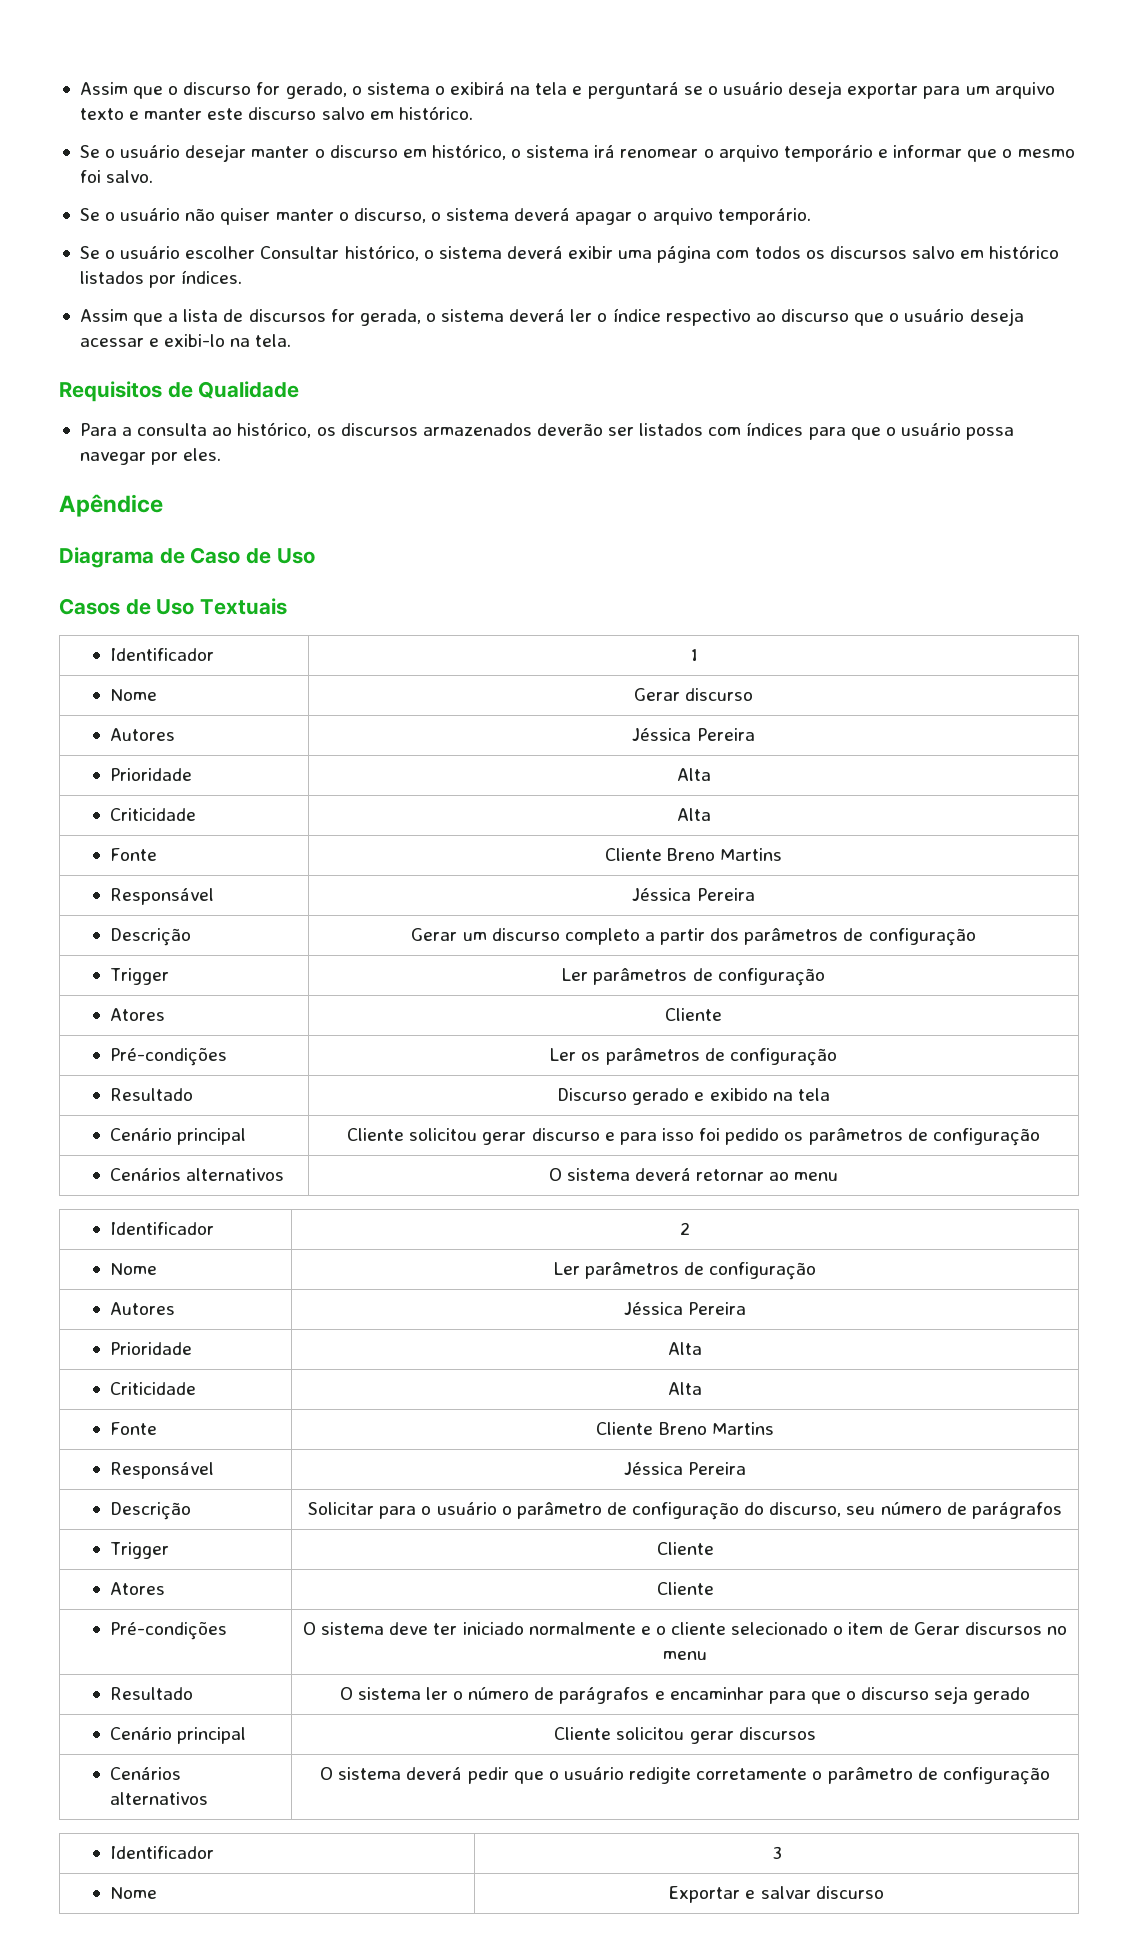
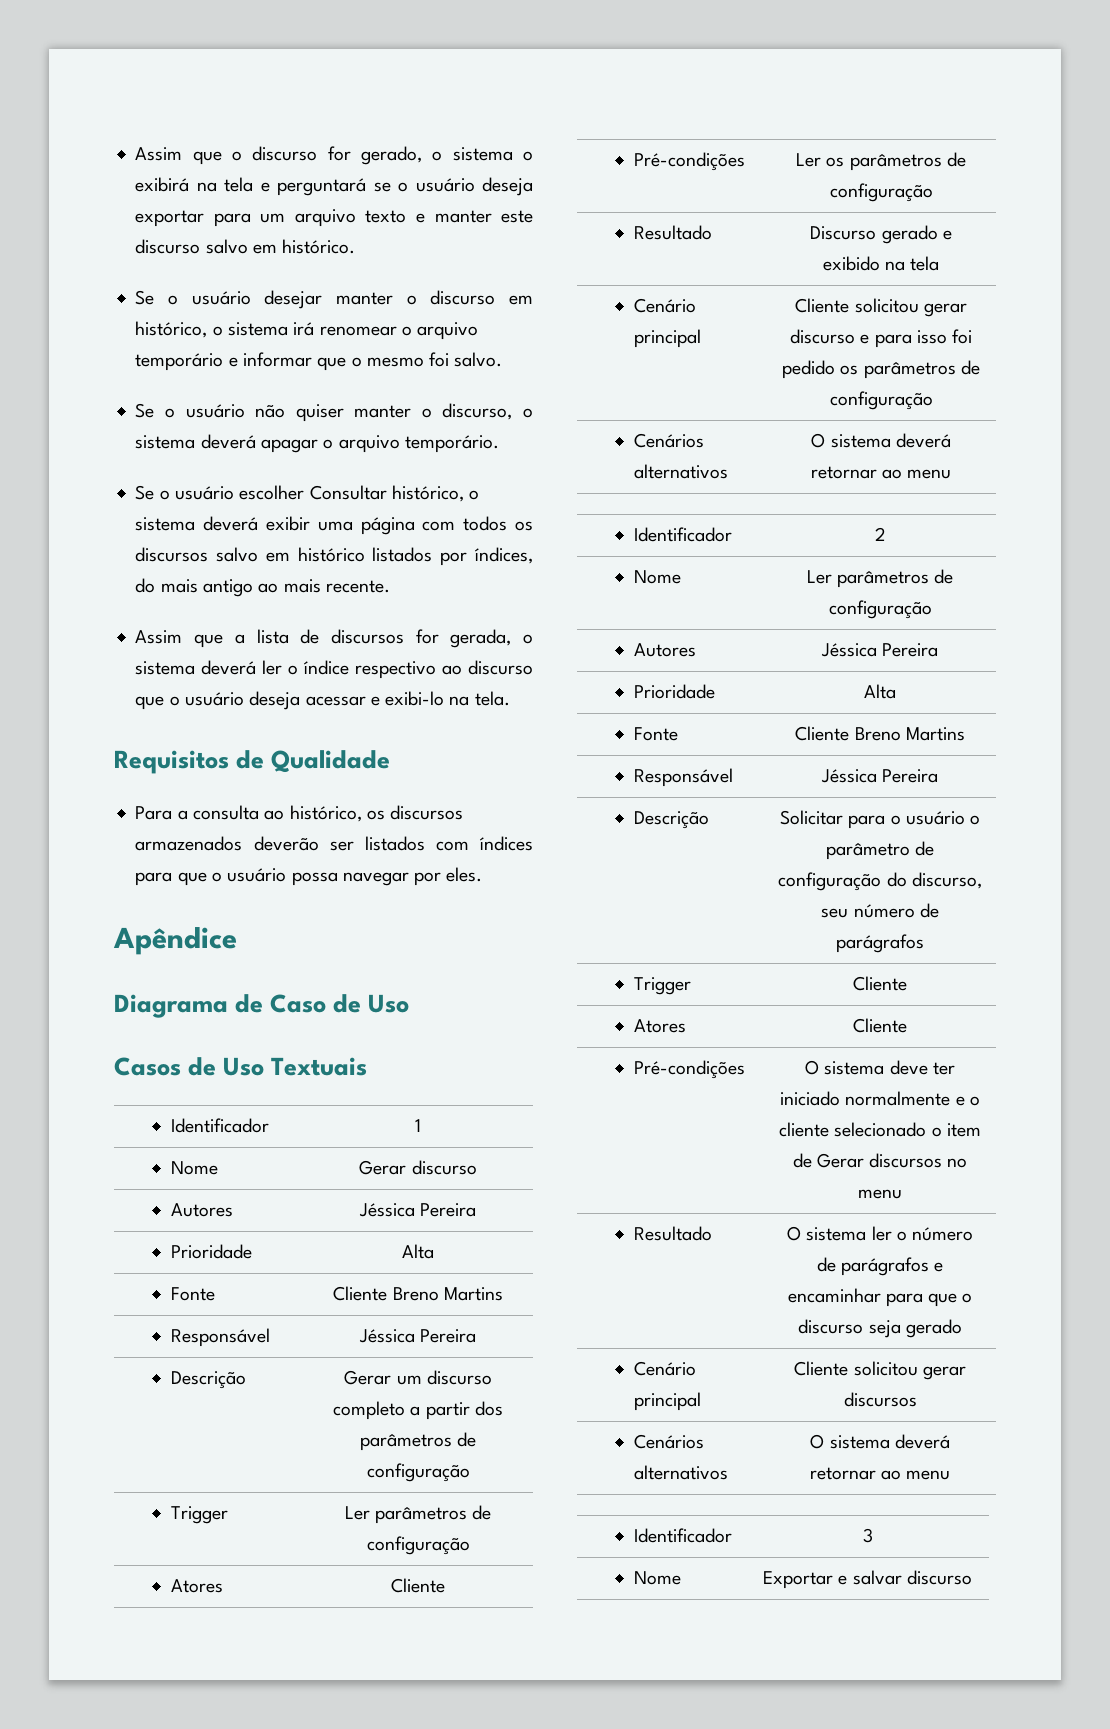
[181,270,243,284] índices. -> [473,547,533,564] [135,578,390,597] índices, do mais antigo ao mais recente.
[109,808,196,821] [676,808,711,821] // Criticidade | Alta -> (434, 1251) none
[109,1382,196,1395] [668,1382,702,1395] // Criticidade | Alta -> (896, 691) none
[467,1767,1050,1785] pedir que o usuário redigite corretamente o parâmetro de configuração -> [809,1467,951,1480] retornar ao menu

